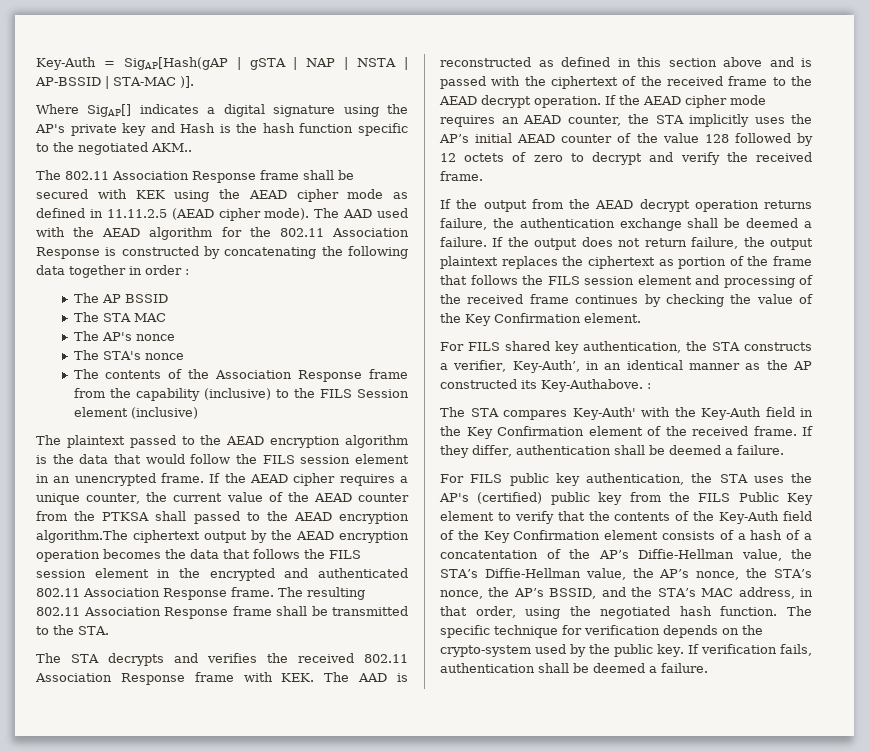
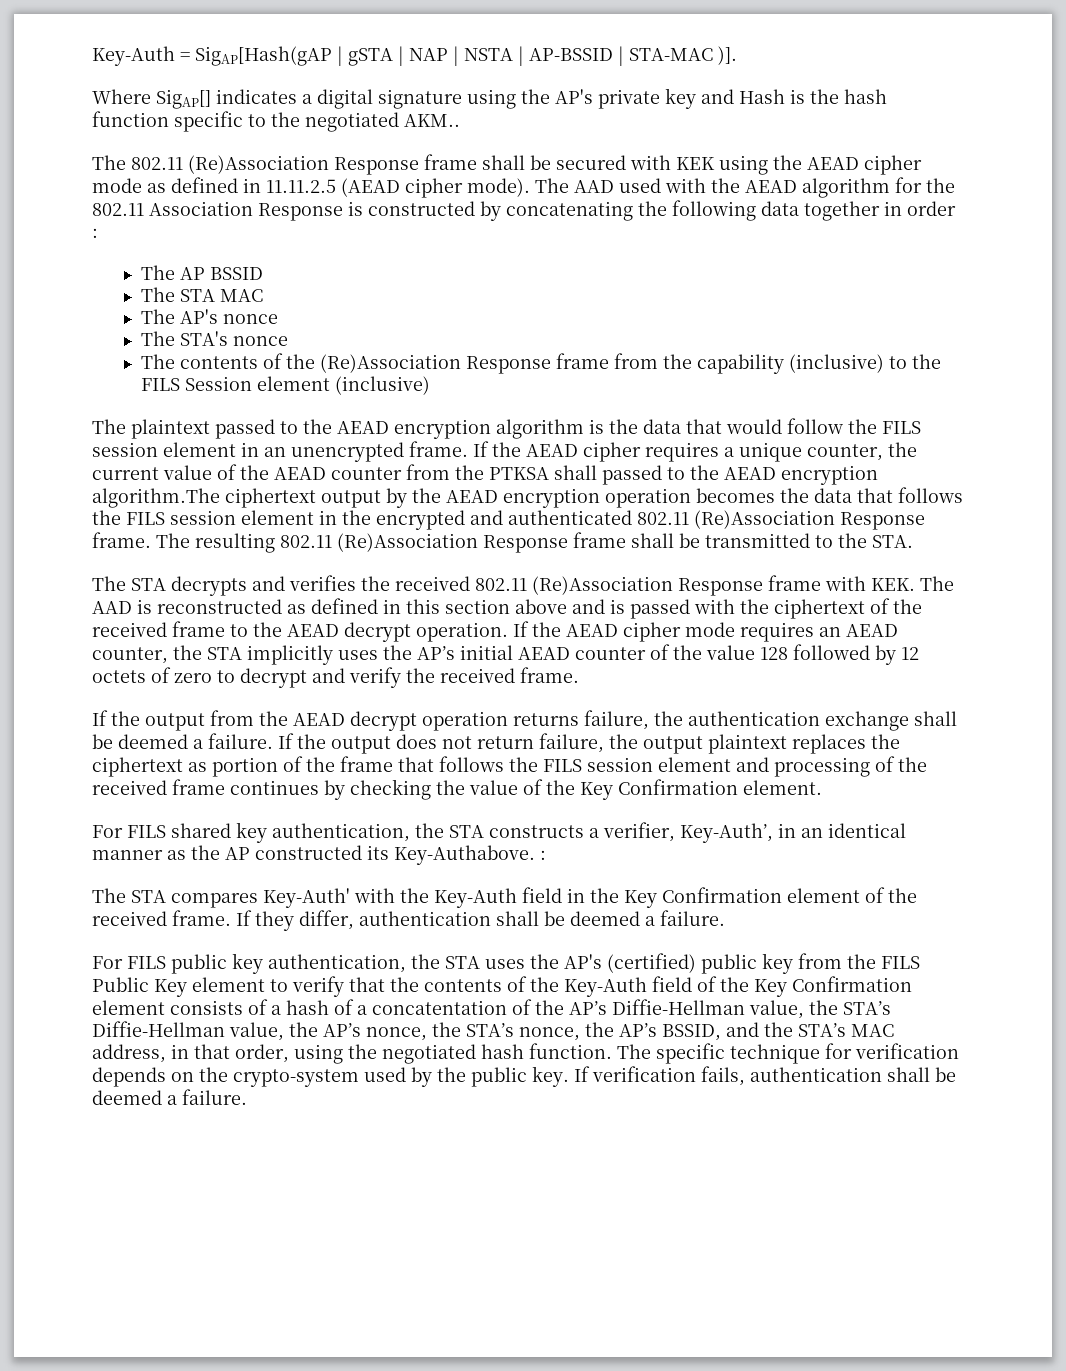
[112,171,189,180] Association -> [188,155,329,174] (Re)Association
[215,370,293,379] Association -> [319,354,461,373] (Re)Association
[83,588,160,597] Association -> [694,510,835,529] (Re)Association
[83,607,161,616] Association -> [337,533,478,552] (Re)Association
[35,673,112,682] Association -> [532,576,673,595] (Re)Association

